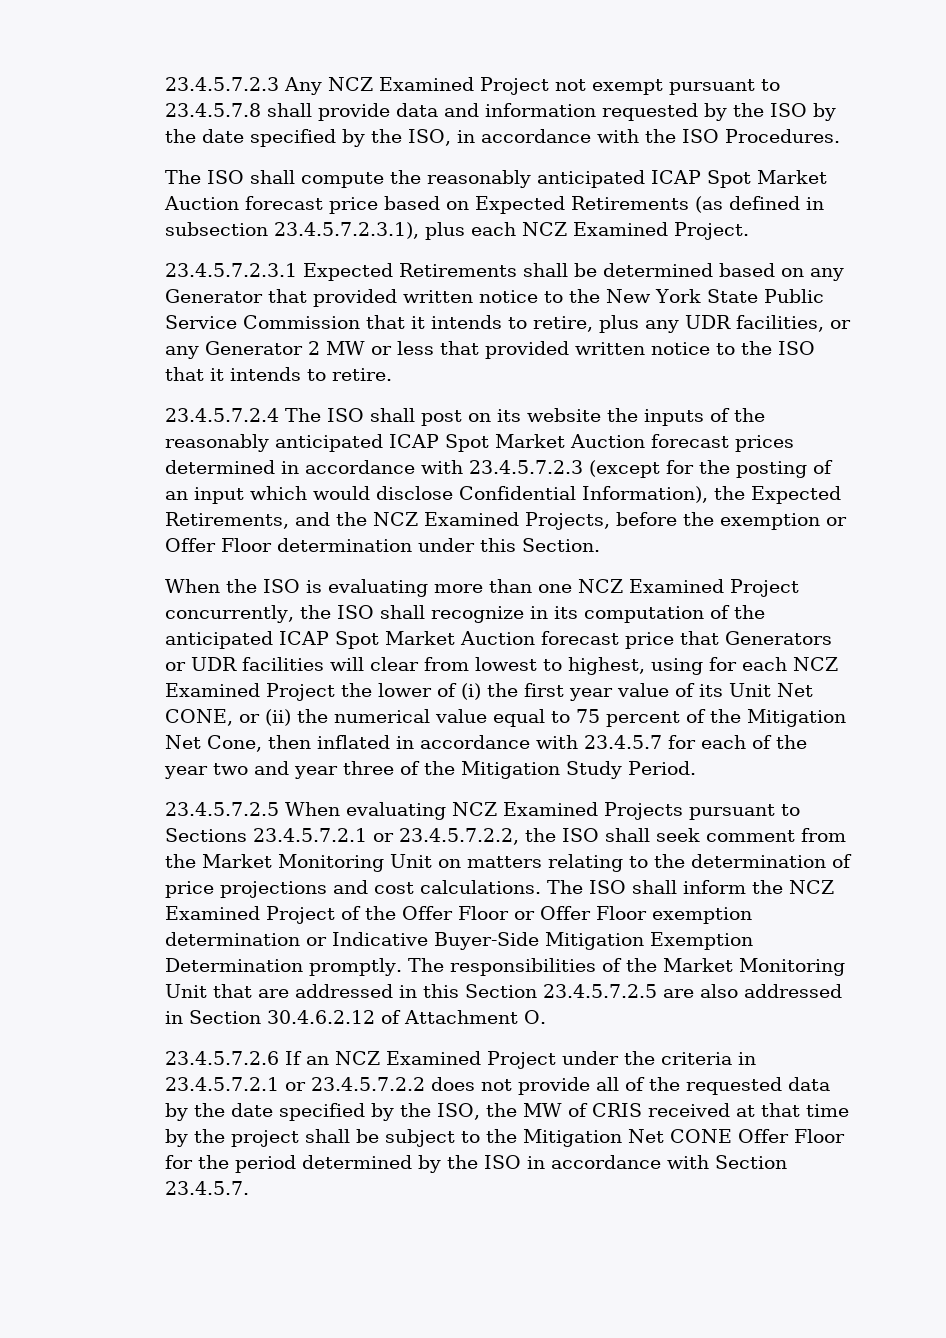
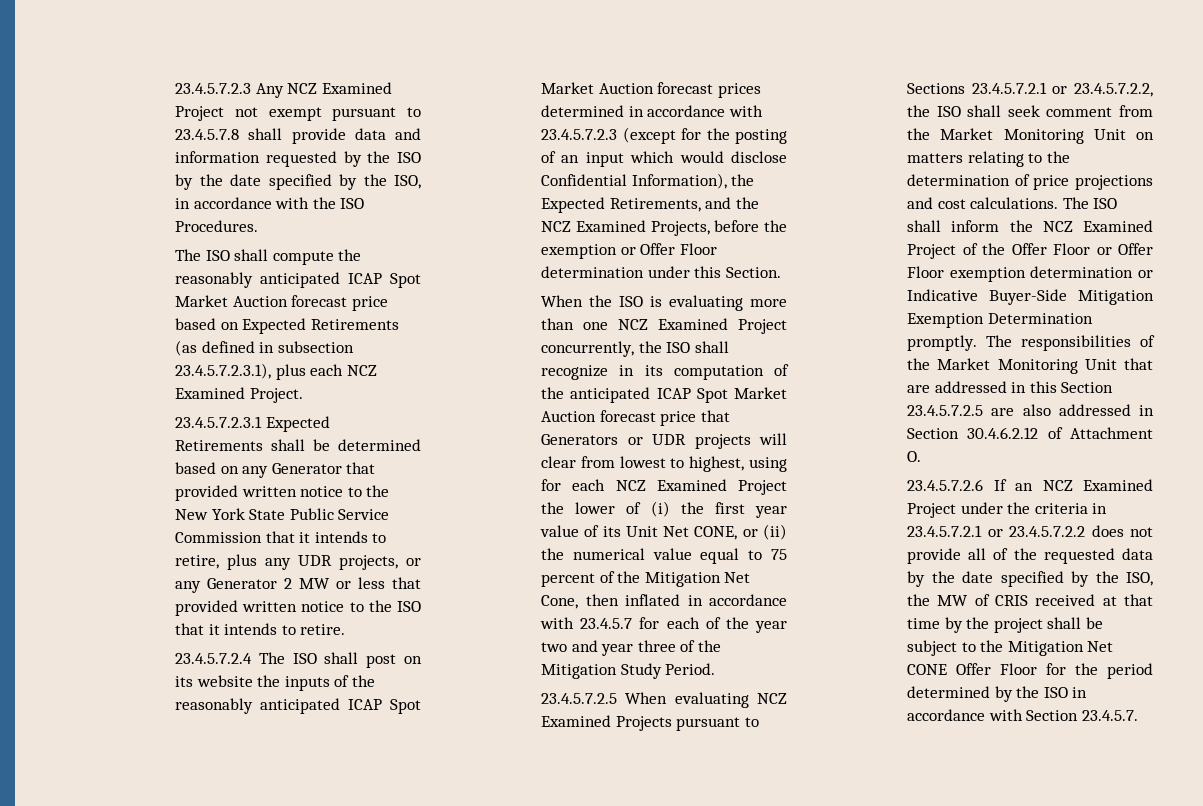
[735,315,824,332] facilities, -> [339,555,399,570] projects,
[241,657,324,671] facilities -> [694,434,751,449] projects

